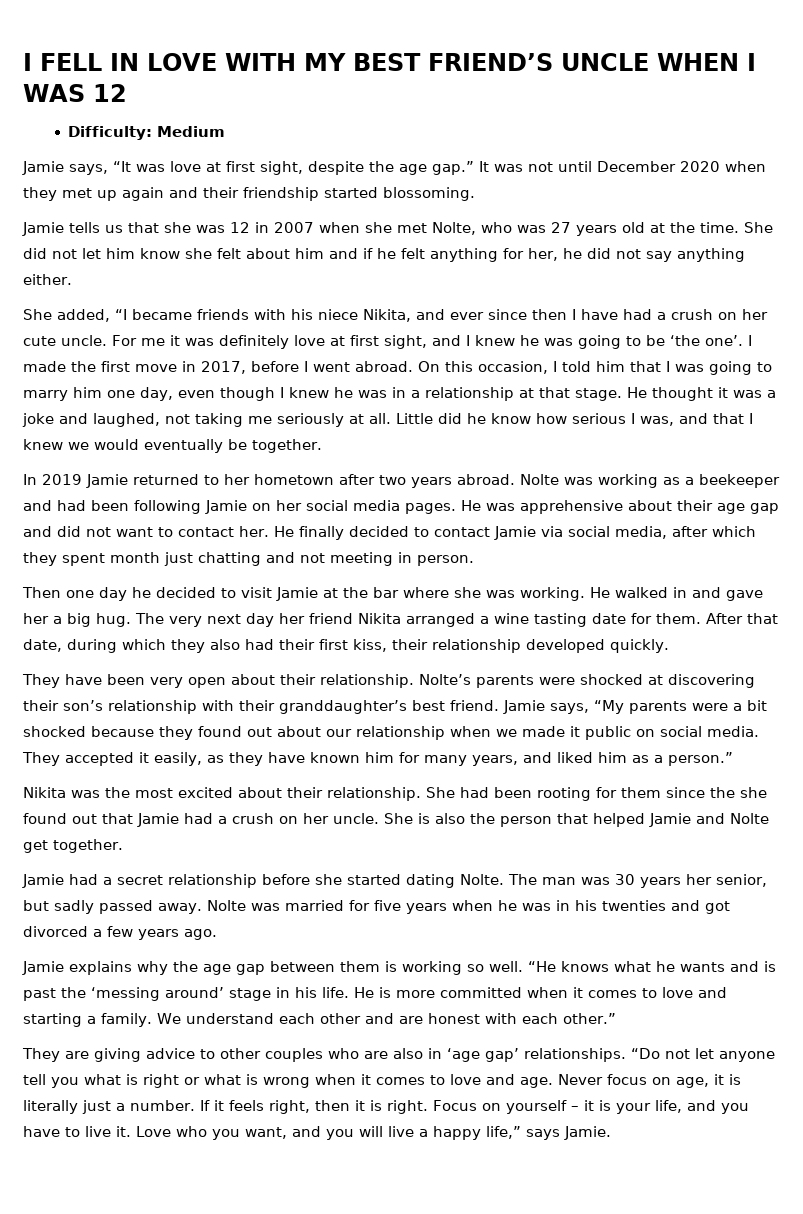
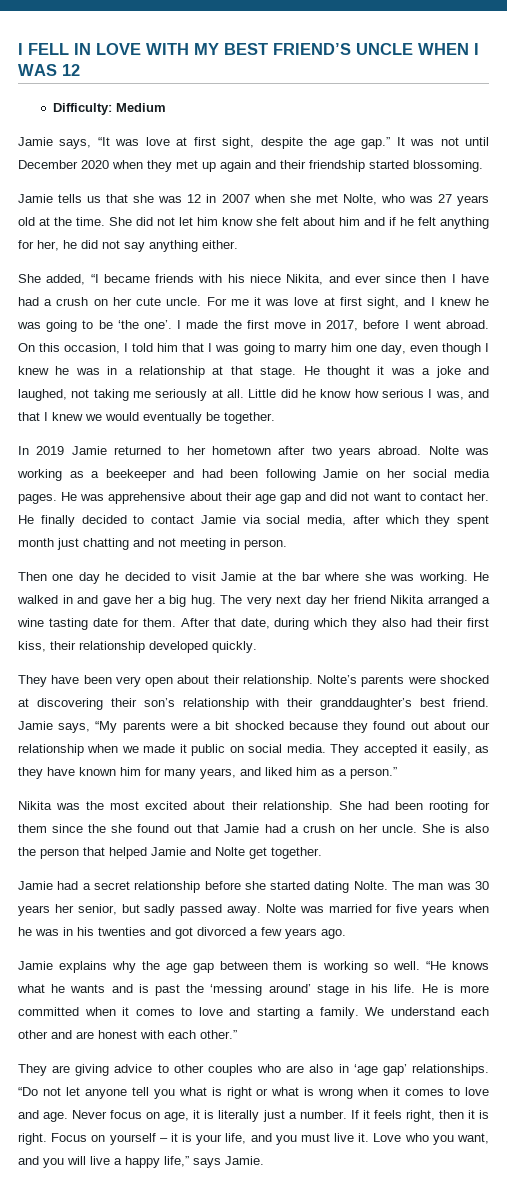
[219,335,289,349] definitely -> (290, 302) none
[23,1126,80,1137] have to -> [300,1133,330,1142] must

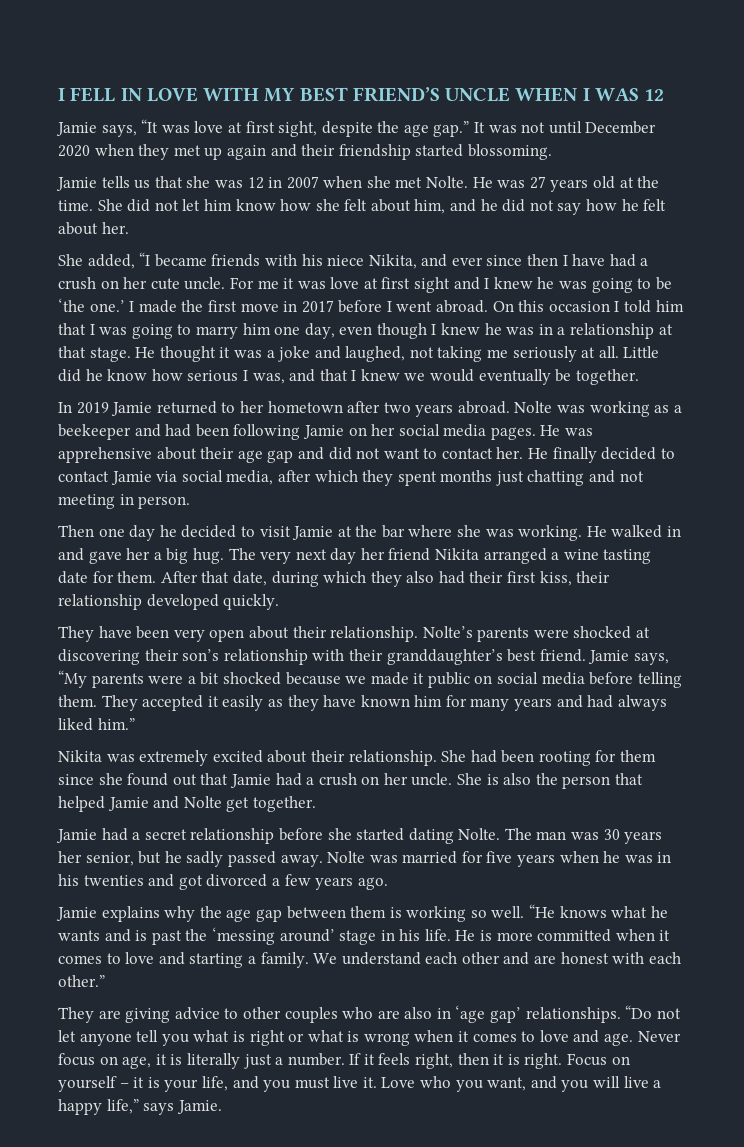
[53,103,167,115] // Difficulty: Medium -> (665, 95) none
[342,194,405,205] Nolte, who -> [426,176,493,188] Nolte. He
(253, 221) none -> [280,199,312,211] how
[339,217,489,229] [18,240,238,252] him and if he felt anything for her, he did not say anything either. -> [414,199,667,215] [58,222,129,235] him, and he did not say how he felt about her.
[367,297,400,309] sight, -> [414,277,451,293] sight
[143,320,172,329] one’. -> [89,300,125,312] one.’
[326,320,359,331] 2017, -> [301,300,334,313] 2017
[64,343,121,354] occasion, -> [548,301,610,312] occasion
[18,538,54,547] month -> [440,470,493,482] months
[343,721,490,733] [18,744,119,756] they found out about our relationship when -> (341, 678) none
[286,744,326,753] media. -> [541,672,682,688] [58,695,97,707] media before telling them.
[432,744,471,756] easily, -> [222,695,264,711] easily
[200,767,397,779] years, and liked him as a person.” -> [514,695,667,711] [58,718,135,731] years and had always liked him.”
[86,801,140,810] the most -> [139,750,209,766] extremely
[88,824,107,833] the -> (94, 779) none
(140, 908) none -> [164,851,182,863] he

